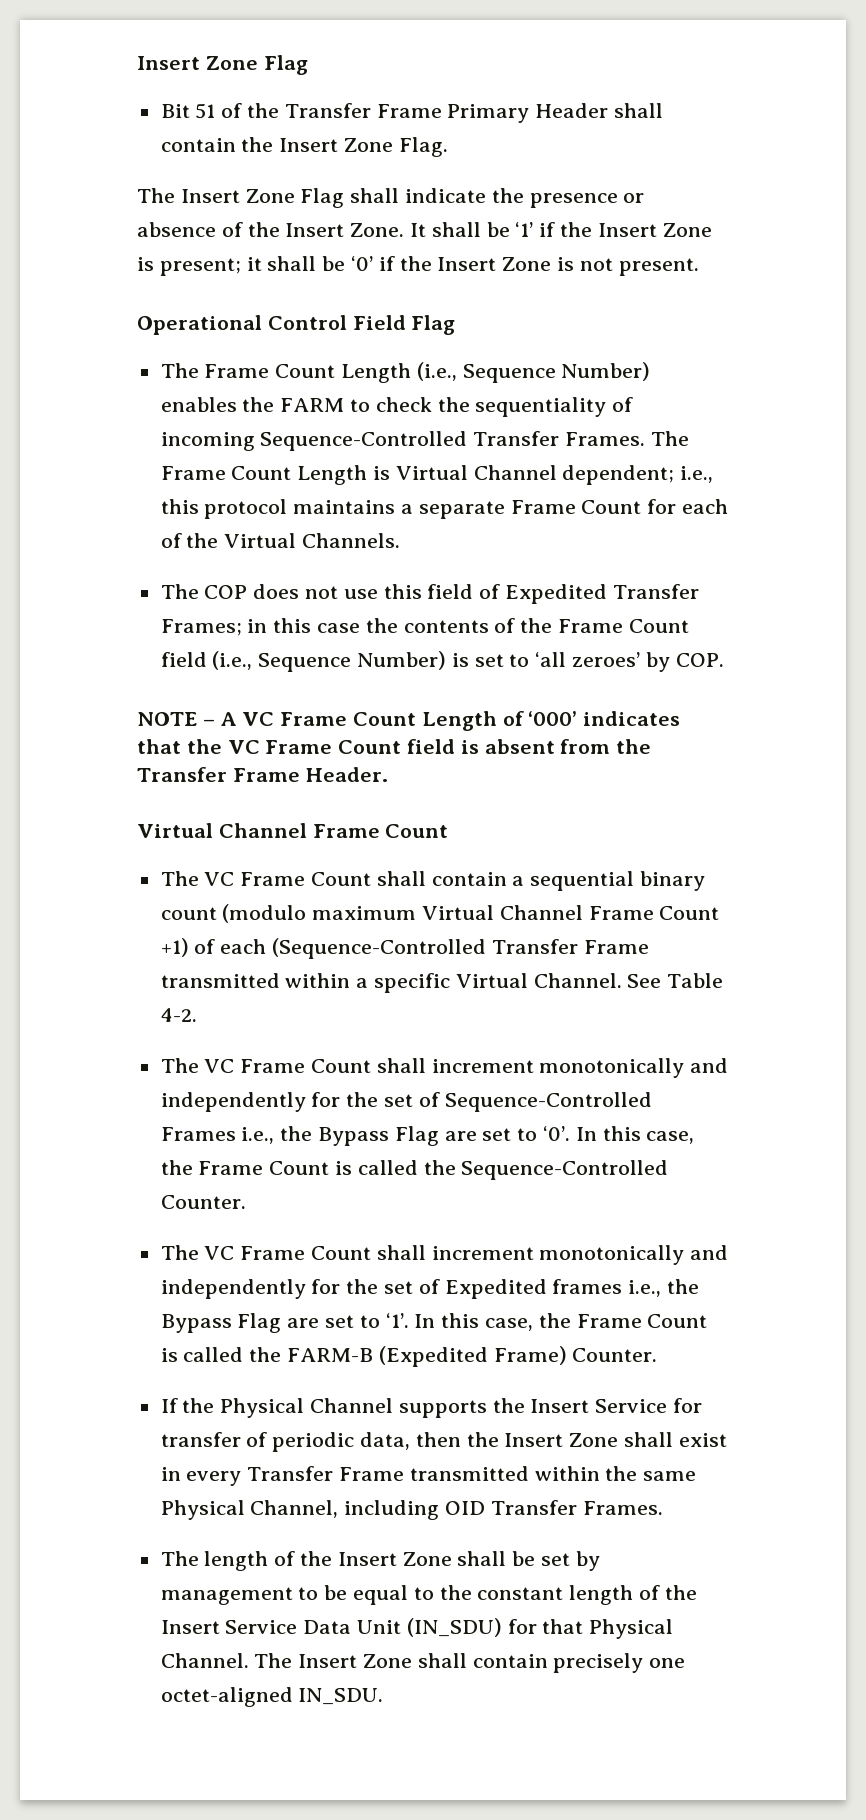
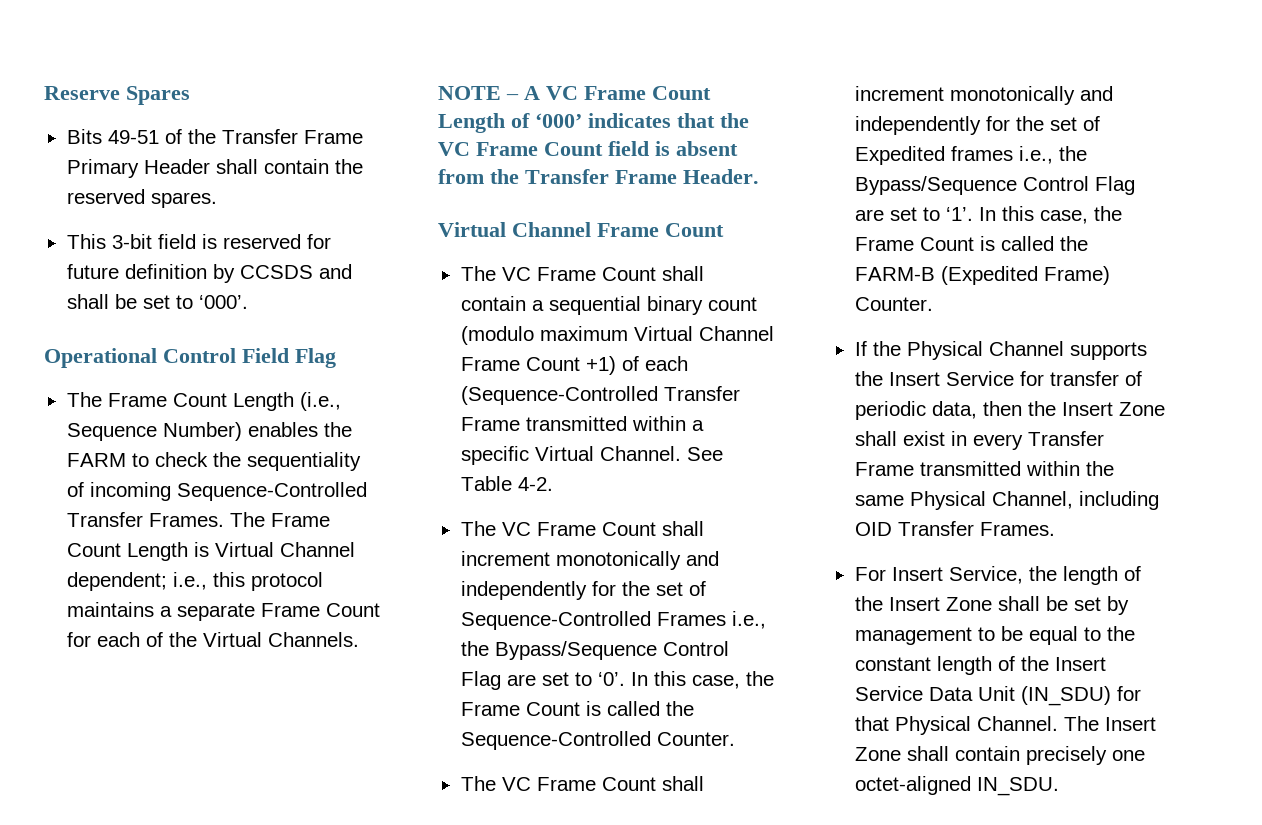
[137,55,308,75] [160,103,216,119] Insert Zone Flag // Bit 51 -> [44,86,190,105] [66,129,159,144] Reserve Spares // Bits 49-51
[279,137,448,157] [137,188,645,208] [137,222,712,237] [137,256,699,276] Insert Zone Flag. // The Insert Zone Flag shall indicate the presence or absence of the Insert Zone. It shall be ‘1’ if the Insert Zone is present; it shall be ‘0’ if the Insert Zone is not present. -> [66,189,217,208] [66,234,331,249] [66,264,352,283] [66,294,248,309] reserved spares. // This 3-bit field is reserved for future definition by CCSDS and shall be set to ‘000’.
[160,584,699,604] [160,618,689,636] [160,651,724,672] // The COP does not use this field of Expedited Transfer Frames; in this case the contents of the Frame Count field (i.e., Sequence Number) is set to ‘all zeroes’ by COP. -> (359, 639) none
[318,1127,390,1146] Bypass -> [494,641,729,660] Bypass/Sequence Control
[160,1314,232,1333] Bypass -> [854,176,1089,195] Bypass/Sequence Control
[160,1551,199,1566] The -> [854,566,1057,584] For Insert Service, the

